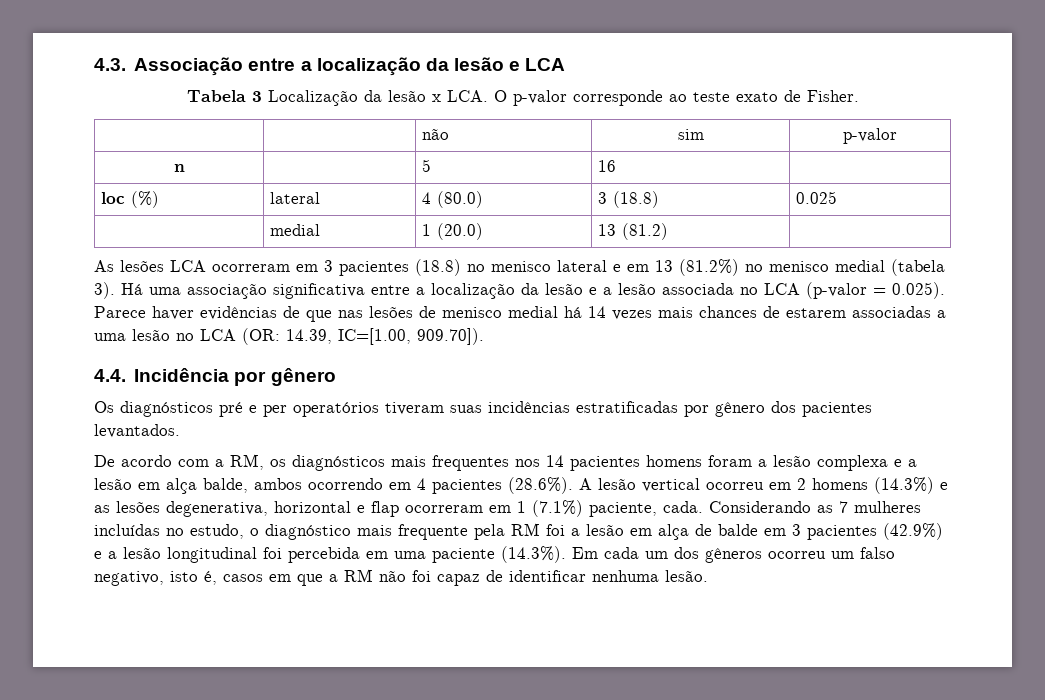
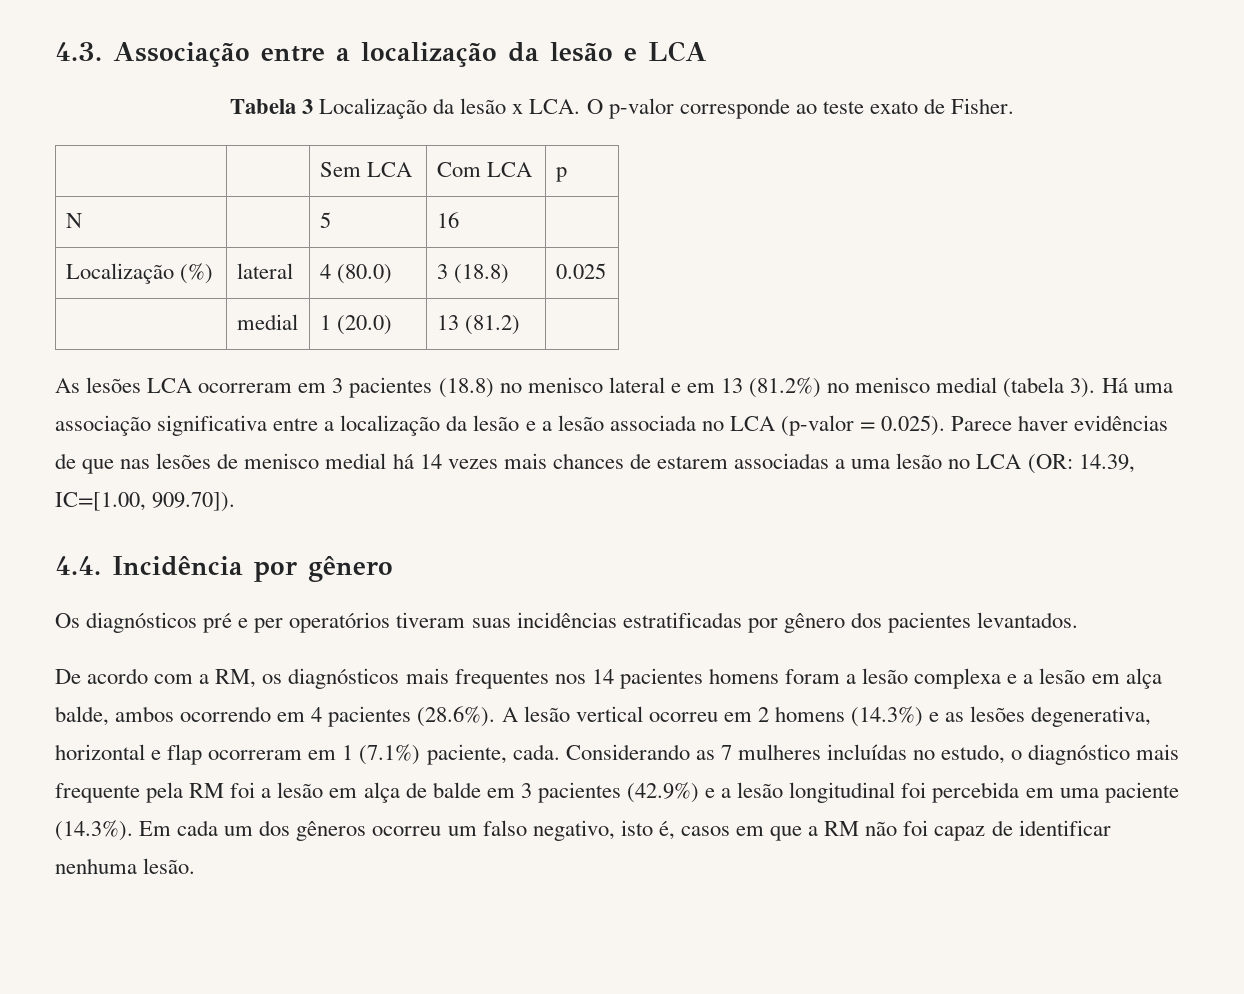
[422,128,450,140] [677,129,704,140] [843,128,897,144] [173,164,185,172] não | sim | p-valor // n -> [319,162,412,177] [436,162,532,177] [555,167,567,182] [65,213,82,228] Sem LCA | Com LCA | p // N
[101,192,126,204] loc -> [65,263,174,284] Localização

